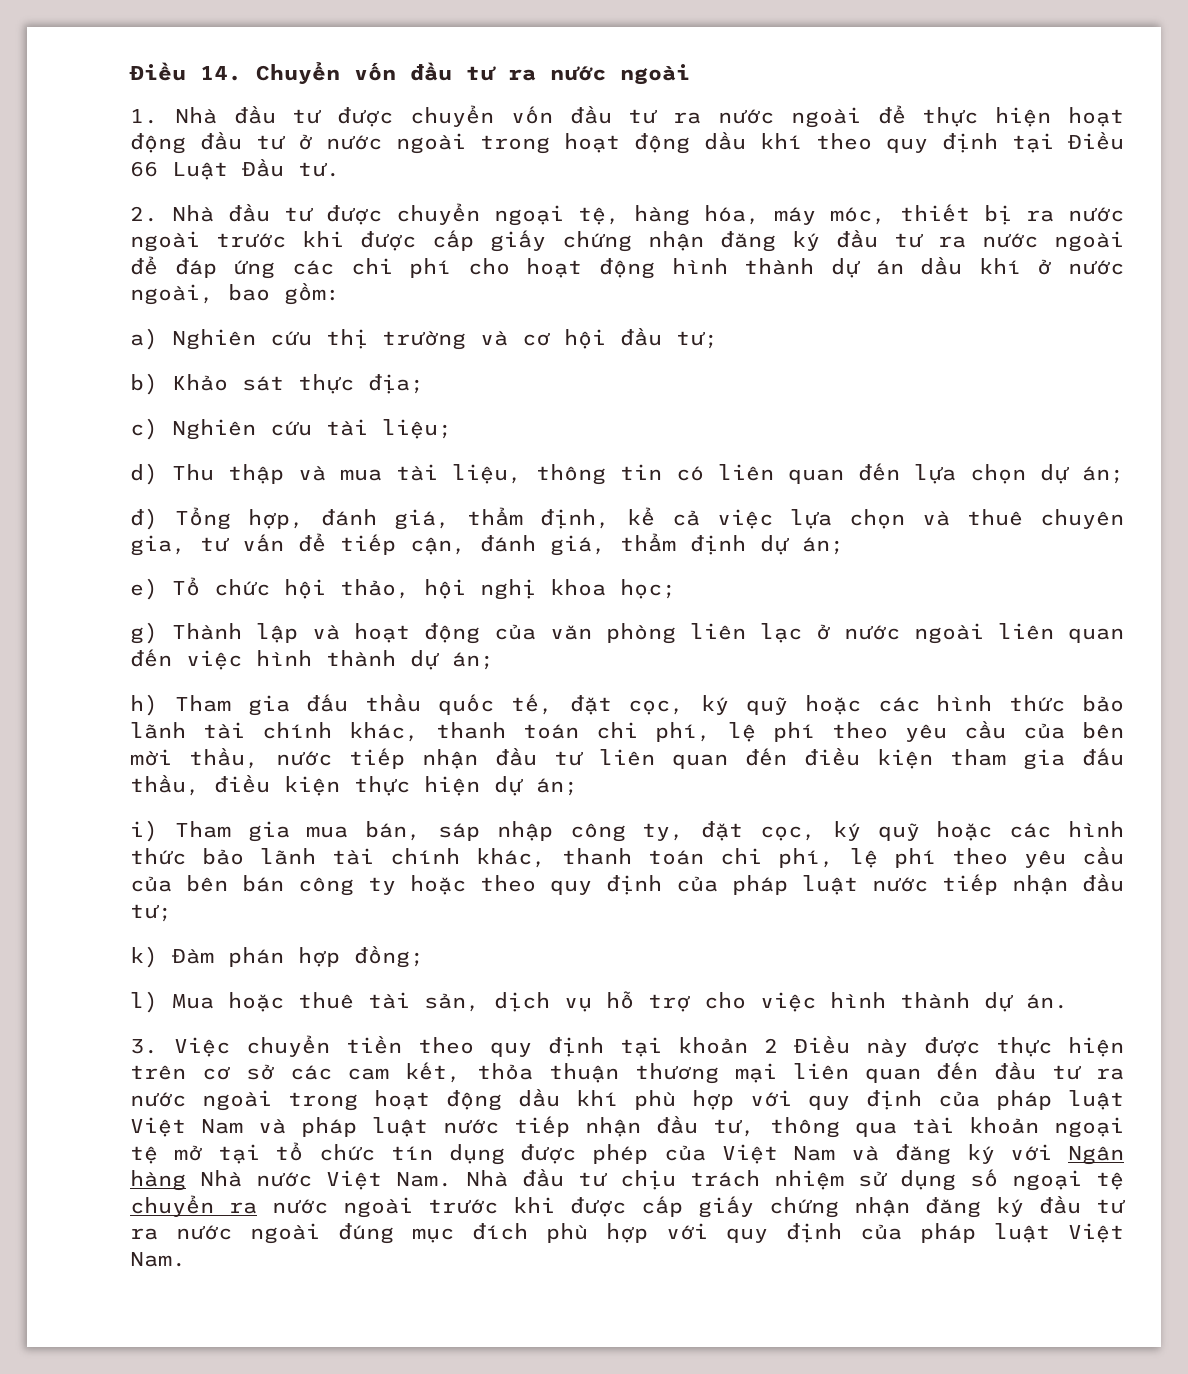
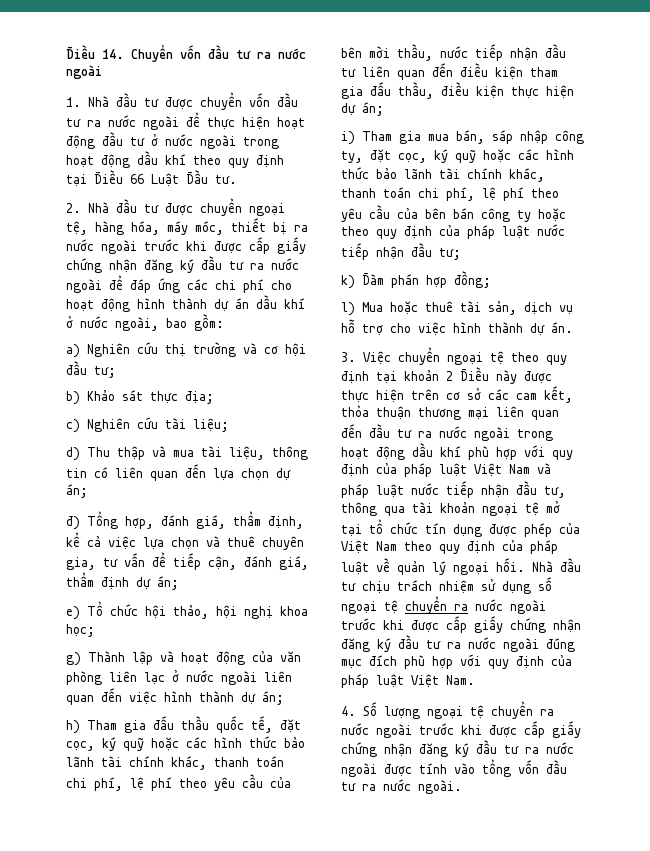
[346,1036,402,1054] tiền -> [447,351,504,365] ngoại tệ
[851,1144,1124,1165] [130,1170,452,1191] và đăng ký với Ngân hàng Nhà nước Việt Nam. -> [404,539,558,554] [341,558,525,575] theo quy định của pháp luật về quản lý ngoại hối.
(186, 1259) none -> [341,701,554,719] [341,721,581,738] [341,740,574,757] [341,759,567,777] [341,779,462,794] // 4. Số lượng ngoại tệ chuyển ra nước ngoài trước khi được cấp giấy chứng nhận đăng ký đầu tư ra nước ngoài được tính vào tổng vốn đầu tư ra nước ngoài.

